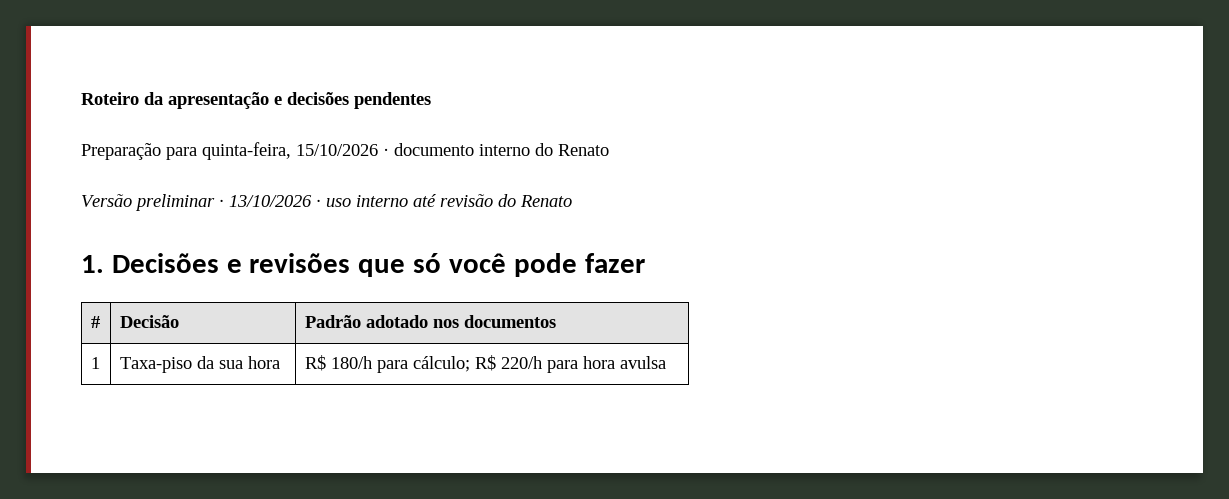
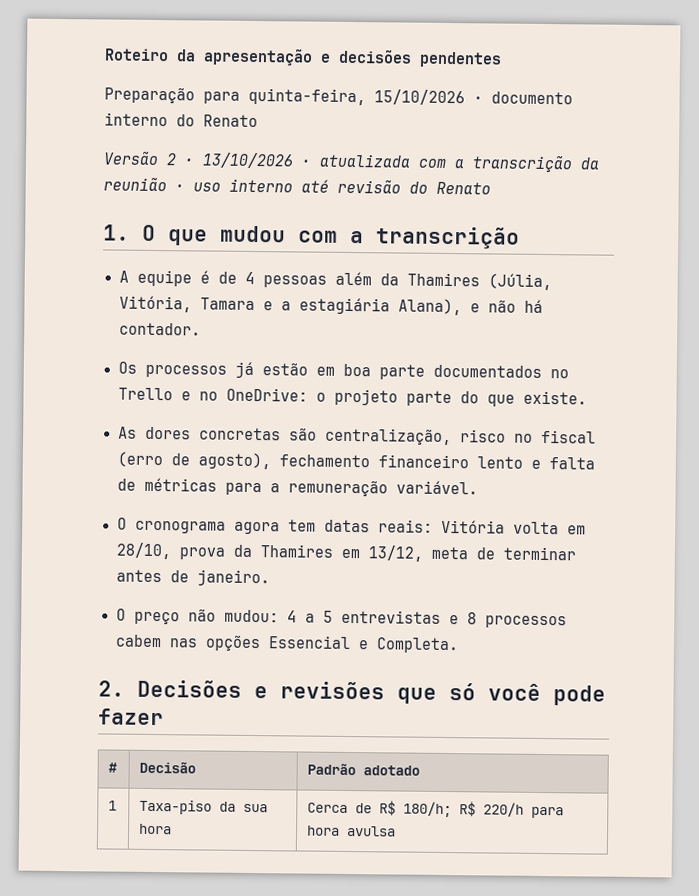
[135,194,215,211] preliminar -> [166,153,177,166] 2
(321, 203) none -> [319,153,600,173] [103,176,185,192] atualizada com a transcrição da reunião ·
(104, 264) none -> [142,224,520,250] [118,269,552,291] [118,295,543,316] [118,322,201,336] [117,361,569,380] [117,387,587,407] [117,426,596,446] [116,451,595,470] [116,477,478,497] [116,517,586,535] [115,542,576,562] [115,569,270,587] [115,608,567,629] [114,634,459,654] [98,680,125,697] O que mudou com a transcrição // A equipe é de 4 pessoas além da Thamires (Júlia, Vitória, Tamara e a estagiária Alana), e não há contador. // Os processos já estão em boa parte documentados no Trello e no OneDrive: o projeto parte do que existe. // As dores concretas são centralização, risco no fiscal (erro de agosto), fechamento financeiro lento e falta de métricas para a remuneração variável. // O cronograma agora tem datas reais: Vitória volta em 28/10, prova da Thamires em 13/12, meta de terminar antes de janeiro. // O preço não mudou: 4 a 5 entrevistas e 8 processos cabem nas opções Essencial e Completa. // 2.
[432,315,556,328] nos documentos -> (421, 770) none
[304,355,470,373] R$ 180/h para cálculo; -> [307,800,453,818] Cerca de R$ 180/h;

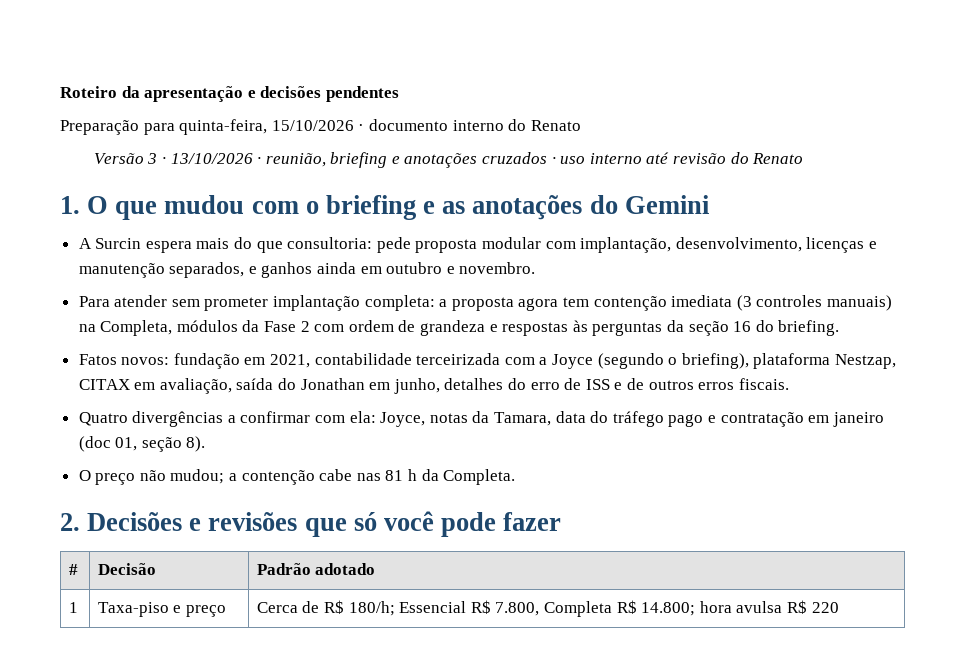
[166,153,177,166] 2 -> [147,153,158,164] 3
[319,153,600,173] [103,176,167,192] atualizada com a transcrição da reunião -> [265,152,548,168] reunião, briefing e anotações cruzados
[350,226,520,250] [118,269,552,291] [118,295,543,316] [118,322,201,336] [117,361,569,380] [117,387,587,407] [117,426,596,446] [116,451,595,470] [116,477,478,497] [116,517,586,535] [115,542,576,562] [115,569,270,587] [115,608,567,629] [114,634,369,652] a transcrição // A equipe é de 4 pessoas além da Thamires (Júlia, Vitória, Tamara e a estagiária Alana), e não há contador. // Os processos já estão em boa parte documentados no Trello e no OneDrive: o projeto parte do que existe. // As dores concretas são centralização, risco no fiscal (erro de agosto), fechamento financeiro lento e falta de métricas para a remuneração variável. // O cronograma agora tem datas reais: Vitória volta em 28/10, prova da Thamires em 13/12, meta de terminar antes de janeiro. // O preço não mudou: 4 a 5 entrevistas e 8 processos cabem nas opções Essencial e -> [305,195,709,220] [78,237,877,253] [78,262,536,278] [78,295,892,311] [78,320,840,336] [78,353,896,369] [78,378,789,394] [78,411,884,427] [78,436,206,452] [78,469,439,485] o briefing e as anotações do Gemini // A Surcin espera mais do que consultoria: pede proposta modular com implantação, desenvolvimento, licenças e manutenção separados, e ganhos ainda em outubro e novembro. // Para atender sem prometer implantação completa: a proposta agora tem contenção imediata (3 controles manuais) na Completa, módulos da Fase 2 com ordem de grandeza e respostas às perguntas da seção 16 do briefing. // Fatos novos: fundação em 2021, contabilidade terceirizada com a Joyce (segundo o briefing), plataforma Nestzap, CITAX em avaliação, saída do Jonathan em junho, detalhes do erro de ISS e de outros erros fiscais. // Quatro divergências a confirmar com ela: Joyce, notas da Tamara, data do tráfego pago e contratação em janeiro (doc 01, seção 8). // O preço não mudou; a contenção cabe nas 81 h da
[219,801,269,813] [139,823,173,835] da sua hora -> [173,605,227,617] e preço
[459,801,565,819] [307,825,397,837] R$ 220/h para hora avulsa -> [399,600,839,617] Essencial R$ 7.800, Completa R$ 14.800; hora avulsa R$ 220

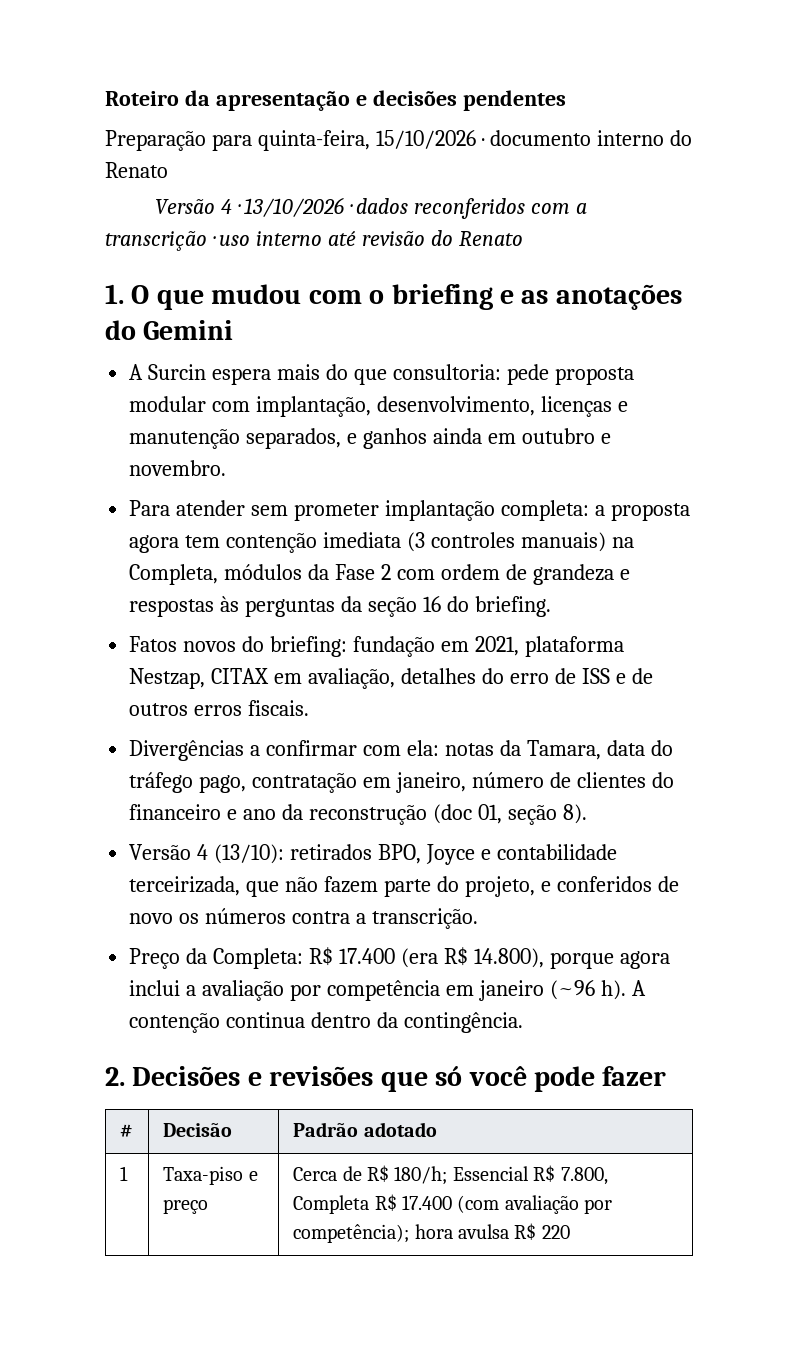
[147,153,158,164] 3 -> [221,199,233,214] 4
[265,152,548,168] reunião, briefing e anotações cruzados -> [355,198,587,219] [105,230,207,251] dados reconferidos com a transcrição
[121,353,749,369] novos: fundação em 2021, contabilidade terceirizada com a Joyce (segundo o briefing), -> [183,636,519,657] novos do briefing: fundação em 2021,
[236,378,440,394] saída do Jonathan em junho, -> (396, 678) none
[78,411,224,427] Quatro divergências -> [129,740,245,761] Divergências
[380,412,426,427] Joyce, -> (439, 748) none
[668,412,884,427] [78,436,206,452] [78,469,516,485] pago e contratação em janeiro (doc 01, seção 8). // O preço não mudou; a contenção cabe nas 81 h da Completa. -> [199,772,674,793] [129,804,587,825] [129,844,617,865] [129,876,679,897] [129,908,478,929] [129,947,670,969] [129,980,646,1001] [129,1012,523,1033] pago, contratação em janeiro, número de clientes do financeiro e ano da reconstrução (doc 01, seção 8). // Versão 4 (13/10): retirados BPO, Joyce e contabilidade terceirizada, que não fazem parte do projeto, e conferidos de novo os números contra a transcrição. // Preço da Completa: R$ 17.400 (era R$ 14.800), porque agora inclui a avaliação por competência em janeiro (~96 h). A contenção continua dentro da contingência.
[641,602,696,616] 14.800; -> [401,1195,613,1214] [293,1224,410,1243] 17.400 (com avaliação por competência);

